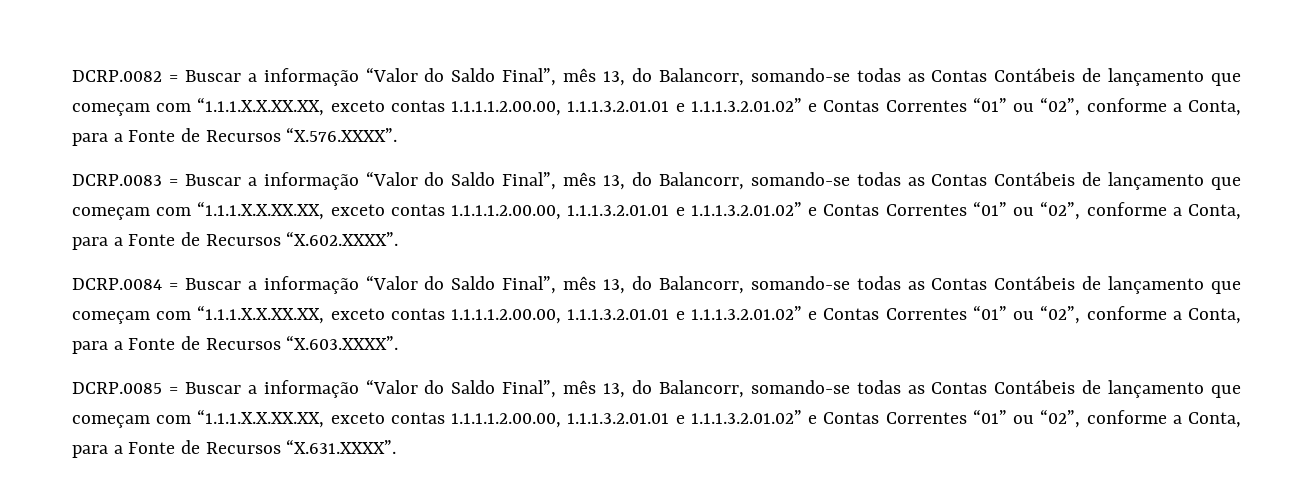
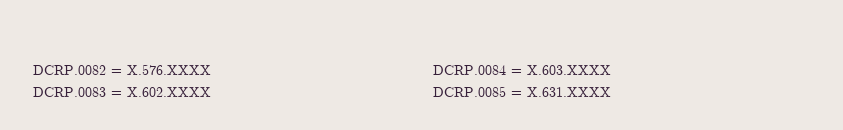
[184,67,1241,86] [72,97,1242,116] [72,127,398,146] [72,171,1241,190] [72,201,1242,220] [72,231,399,250] [72,275,1241,294] [72,305,1242,324] [72,335,399,354] [72,379,1241,398] [72,409,1242,428] [72,439,397,458] Buscar a informação “Valor do Saldo Final”, mês 13, do Balancorr, somando-se todas as Contas Contábeis de lançamento que começam com “1.1.1.X.X.XX.XX, exceto contas 1.1.1.1.2.00.00, 1.1.1.3.2.01.01 e 1.1.1.3.2.01.02” e Contas Correntes “01” ou “02”, conforme a Conta, para a Fonte de Recursos “X.576.XXXX”. // DCRP.0083 = Buscar a informação “Valor do Saldo Final”, mês 13, do Balancorr, somando-se todas as Contas Contábeis de lançamento que começam com “1.1.1.X.X.XX.XX, exceto contas 1.1.1.1.2.00.00, 1.1.1.3.2.01.01 e 1.1.1.3.2.01.02” e Contas Correntes “01” ou “02”, conforme a Conta, para a Fonte de Recursos “X.602.XXXX”. // DCRP.0084 = Buscar a informação “Valor do Saldo Final”, mês 13, do Balancorr, somando-se todas as Contas Contábeis de lançamento que começam com “1.1.1.X.X.XX.XX, exceto contas 1.1.1.1.2.00.00, 1.1.1.3.2.01.01 e 1.1.1.3.2.01.02” e Contas Correntes “01” ou “02”, conforme a Conta, para a Fonte de Recursos “X.603.XXXX”. // DCRP.0085 = Buscar a informação “Valor do Saldo Final”, mês 13, do Balancorr, somando-se todas as Contas Contábeis de lançamento que começam com “1.1.1.X.X.XX.XX, exceto contas 1.1.1.1.2.00.00, 1.1.1.3.2.01.01 e 1.1.1.3.2.01.02” e Contas Correntes “01” ou “02”, conforme a Conta, para a Fonte de Recursos “X.631.XXXX”. -> [127,64,211,75] [33,87,211,97] [433,65,611,75] [433,86,611,97] X.576.XXXX // DCRP.0083 = X.602.XXXX // DCRP.0084 = X.603.XXXX // DCRP.0085 = X.631.XXXX

